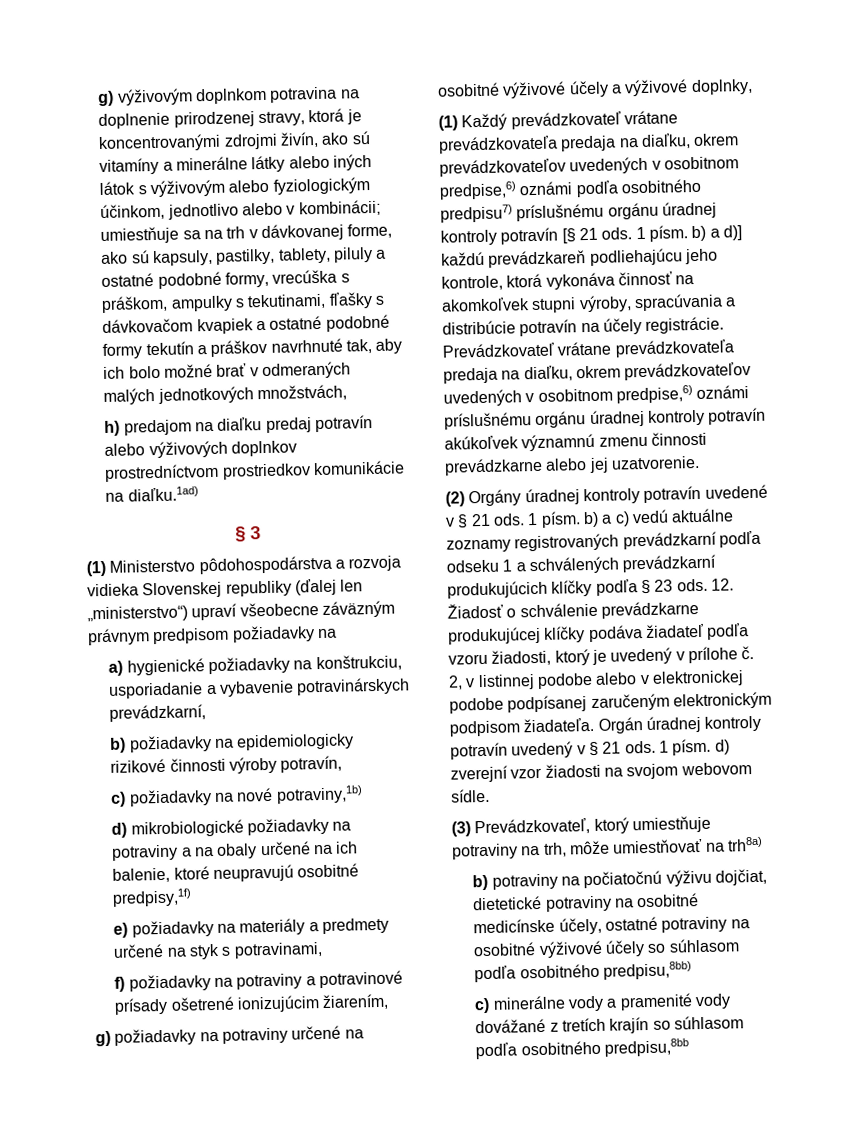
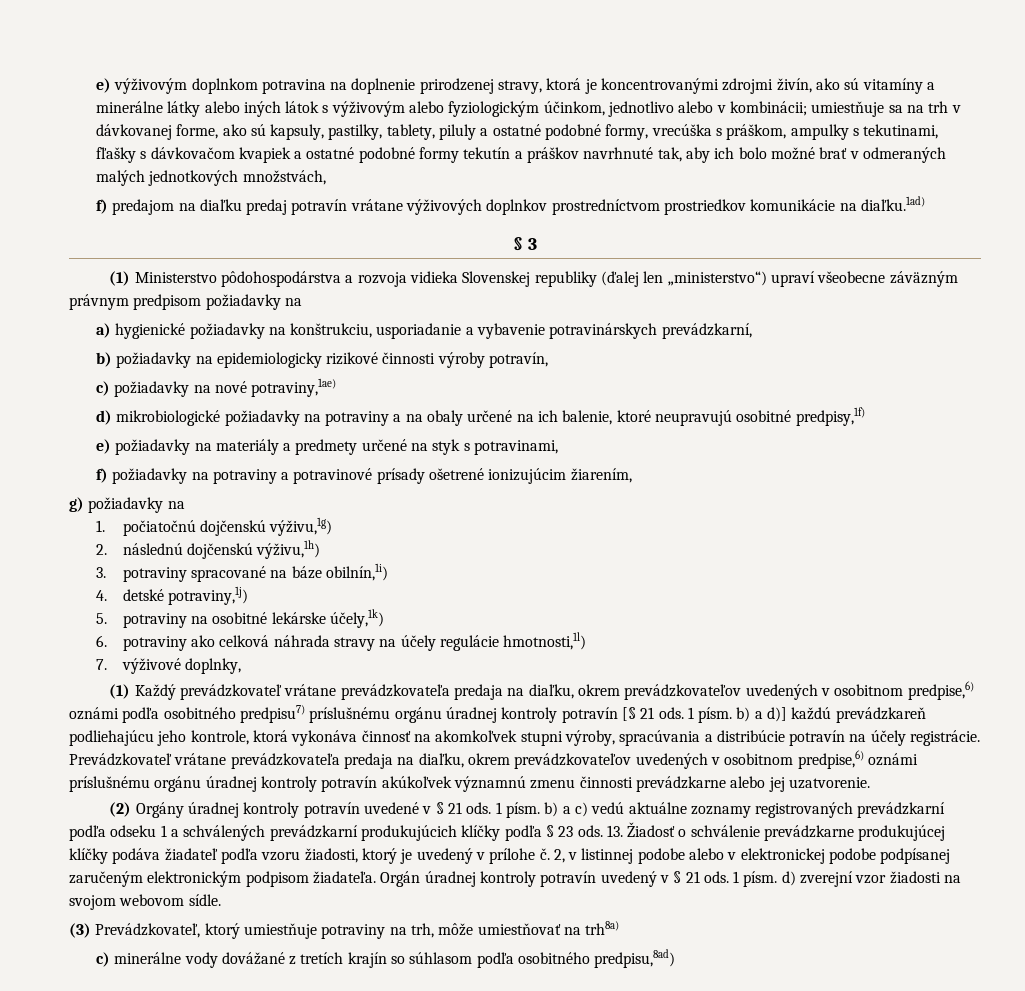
[98,90,115,107] g) -> [95,78,111,93] e)
[104,420,121,436] h) -> [95,199,108,214] f)
[104,443,146,456] alebo -> [350,199,403,211] vrátane
[275,785,363,804] potraviny,1b) -> [251,378,337,397] potraviny,1ae)
[221,1025,364,1044] [437,80,622,99] potraviny určené na osobitné výživové účely a -> [95,517,333,536] [95,540,321,559] [95,563,389,582] [95,586,249,605] [95,609,385,628] [95,632,587,651] [95,659,107,670] // 1. počiatočnú dojčenskú výživu,1g) // 2. následnú dojčenskú výživu,1h) // 3. potraviny spracované na báze obilnín,1i) // 4. detské potraviny,1j) // 5. potraviny na osobitné lekárske účely,1k) // 6. potraviny ako celková náhrada stravy na účely regulácie hmotnosti,1l) // 7.
[710,578,734,591] 12. -> [606,825,623,837] 13.
[472,868,767,891] [472,893,700,912] [473,916,750,935] [473,938,740,959] [474,961,693,983] // b) potraviny na počiatočnú výživu dojčiat, dietetické potraviny na osobitné medicínske účely, ostatné potraviny na osobitné výživové účely so súhlasom podľa osobitného predpisu,8bb) -> (620, 928) none
[606,993,731,1011] a pramenité vody -> (218, 960) none
[604,1038,690,1057] predpisu,8bb -> [594,949,676,968] predpisu,8ad)

